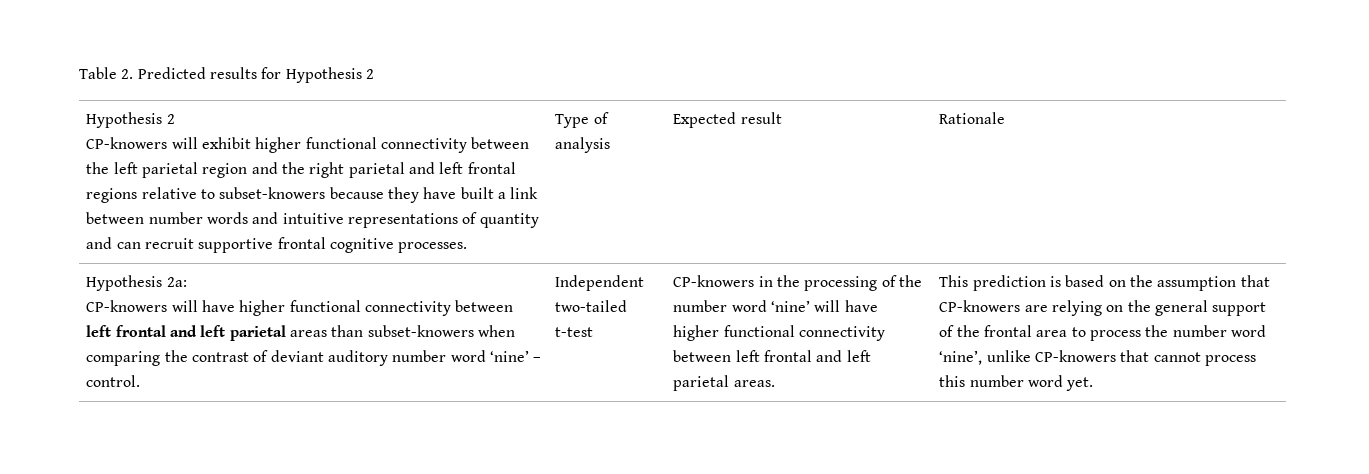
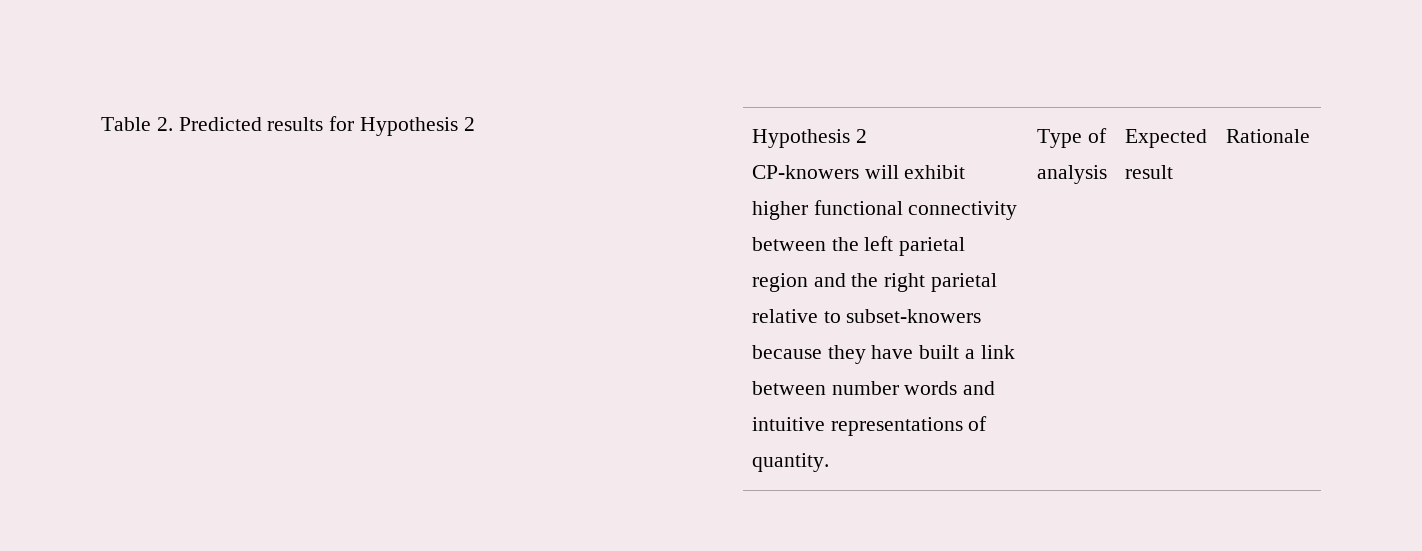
[408,162,516,174] [86,188,138,203] and left frontal regions -> (997, 282) none
[479,213,539,228] [86,237,468,253] quantity and can recruit supportive frontal cognitive processes. -> [751,453,829,472] quantity.
[86,275,187,291] [86,300,514,316] [86,325,515,341] [86,350,542,366] [86,375,141,387] [555,275,645,291] [555,300,628,312] [555,327,594,337] [673,275,922,291] [673,300,878,312] [673,325,885,341] [673,350,871,362] [673,375,775,391] [939,275,1270,291] [939,300,1267,316] [939,325,1266,341] [939,350,1256,366] [939,375,1094,391] // Hypothesis 2a: // CP-knowers will have higher functional connectivity between left frontal and left parietal areas than subset-knowers when comparing the contrast of deviant auditory number word ‘nine’ – control. | Independent two-tailed t-test | CP-knowers in the processing of the number word ‘nine’ will have higher functional connectivity between left frontal and left parietal areas. | This prediction is based on the assumption that CP-knowers are relying on the general support of the frontal area to process the number word ‘nine’, unlike CP-knowers that cannot process this number word yet. -> (1310, 136) none

